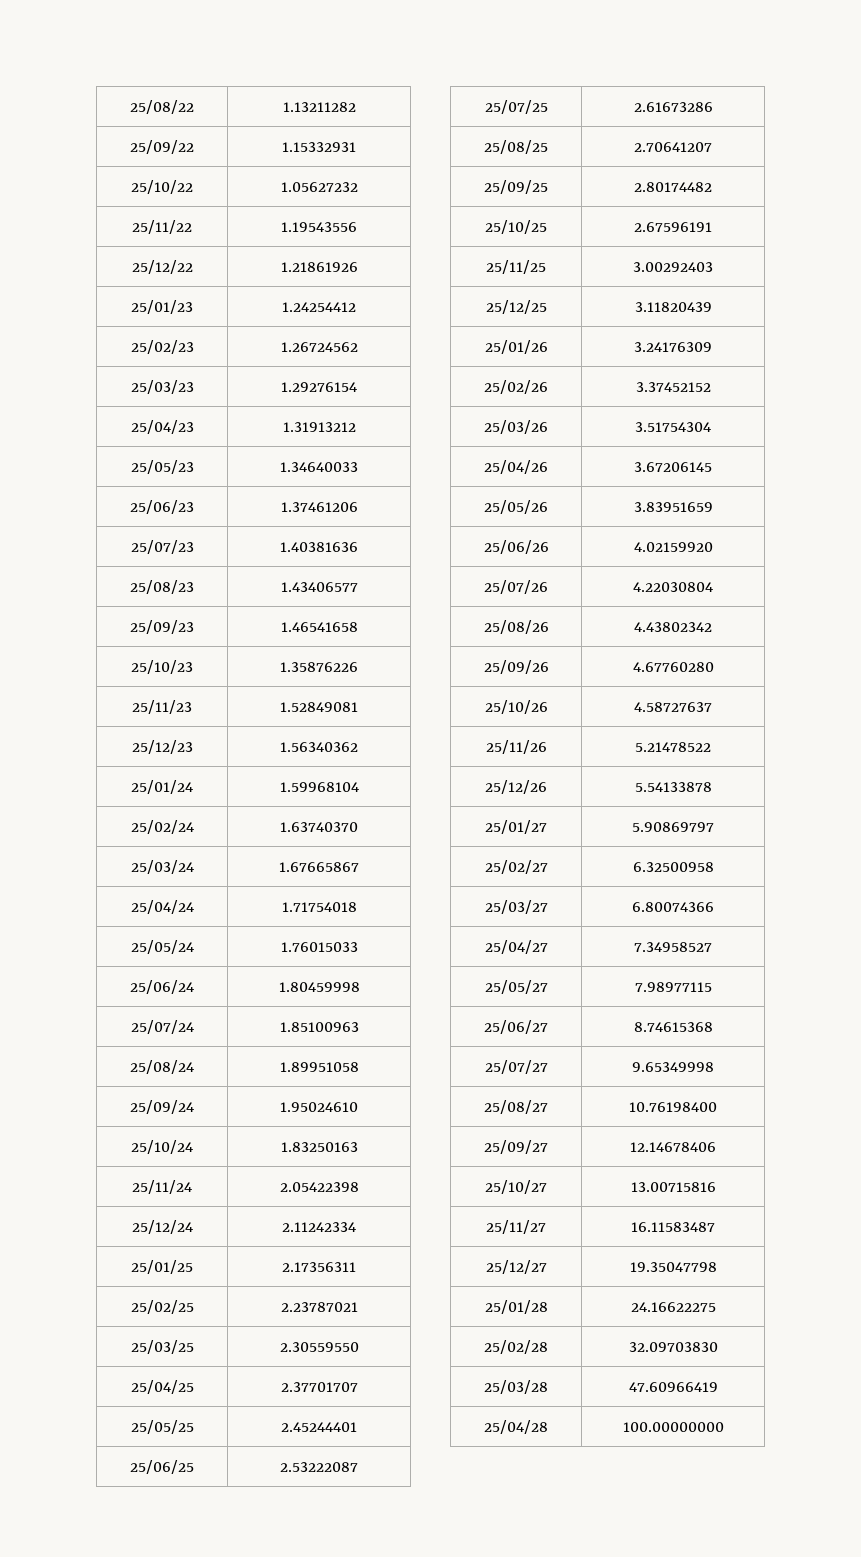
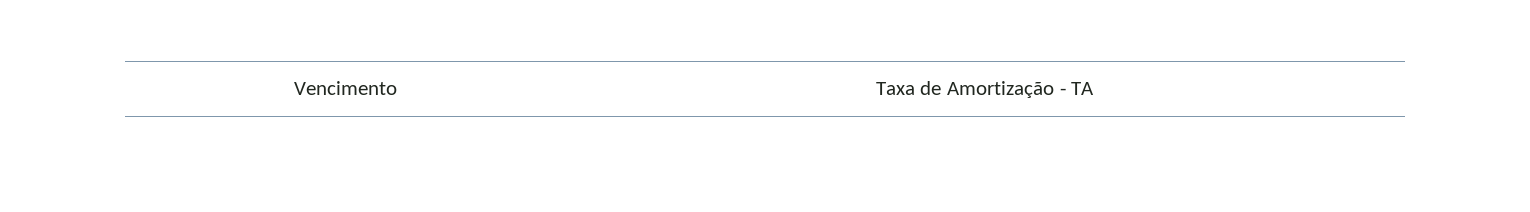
[130,100,194,114] [282,102,356,112] [130,140,194,154] [282,142,356,152] [131,180,193,194] [280,182,358,192] [132,220,192,234] [281,222,357,232] [131,260,193,274] [280,262,358,272] [131,300,193,314] [282,302,356,312] [130,340,194,354] [280,342,358,352] [130,380,194,394] [281,382,357,392] [130,420,194,434] [282,422,356,432] [130,460,194,474] [280,462,358,472] [130,500,194,514] [280,502,358,512] [130,540,194,554] [280,542,358,552] [130,580,194,594] [280,582,358,592] [130,620,194,634] [280,622,358,632] [131,660,193,674] [280,662,358,672] [132,700,192,714] [280,702,358,712] [131,740,193,754] [280,742,358,752] [131,780,193,794] [279,782,359,792] [130,820,194,834] [280,822,358,832] [130,860,194,874] [279,862,359,872] [130,900,194,914] [281,902,357,912] [130,940,194,954] [280,942,358,952] [130,980,194,994] [278,982,360,992] [130,1020,194,1034] [279,1022,359,1032] [130,1060,194,1074] [279,1062,359,1072] [130,1100,194,1114] [280,1102,358,1112] [131,1140,193,1154] [280,1142,358,1152] [132,1180,192,1194] [279,1182,359,1192] [131,1220,193,1234] [282,1222,356,1232] [131,1260,193,1274] [282,1262,356,1272] [130,1300,194,1314] [280,1302,358,1312] [130,1340,194,1354] [279,1342,359,1352] [130,1380,194,1394] [280,1382,358,1392] [130,1420,194,1434] [281,1422,357,1432] [130,1460,194,1474] [280,1462,358,1472] [484,100,548,114] [633,102,713,112] [484,140,548,154] [634,142,712,152] [484,180,548,194] [634,182,712,192] [485,220,547,234] [634,222,712,232] [486,260,546,274] [633,262,713,272] [485,300,547,314] [634,302,712,312] [484,340,548,354] [634,342,712,352] [484,380,548,394] [635,382,711,392] [484,420,548,434] [635,422,711,432] [484,460,548,474] [634,462,712,472] [484,500,548,514] [633,502,713,512] [483,540,549,554] [633,542,713,552] [484,580,548,594] [633,582,713,592] [483,620,549,634] [634,622,712,632] [483,660,549,674] [632,662,714,672] [484,700,548,714] [634,702,712,712] [485,740,547,754] [635,742,711,752] [485,780,547,794] [634,782,712,792] [485,820,547,834] [632,822,714,832] [484,860,548,874] [632,862,714,872] [484,900,548,914] [632,902,714,912] [484,940,548,954] [634,942,712,952] [484,980,548,994] [634,982,712,992] [484,1020,548,1034] [633,1022,713,1032] [484,1060,548,1074] [632,1062,714,1072] [484,1100,548,1114] [629,1102,717,1112] [484,1140,548,1154] [630,1142,716,1152] [485,1180,547,1194] [630,1182,716,1192] [486,1220,546,1234] [631,1222,715,1232] [485,1260,547,1274] [629,1262,717,1272] [484,1300,548,1314] [630,1302,716,1312] [484,1340,548,1354] [628,1342,718,1352] [484,1380,548,1394] [628,1382,718,1392] [484,1420,548,1434] [622,1422,724,1432] 25/08/22 | 1.13211282 // 25/09/22 | 1.15332931 // 25/10/22 | 1.05627232 // 25/11/22 | 1.19543556 // 25/12/22 | 1.21861926 // 25/01/23 | 1.24254412 // 25/02/23 | 1.26724562 // 25/03/23 | 1.29276154 // 25/04/23 | 1.31913212 // 25/05/23 | 1.34640033 // 25/06/23 | 1.37461206 // 25/07/23 | 1.40381636 // 25/08/23 | 1.43406577 // 25/09/23 | 1.46541658 // 25/10/23 | 1.35876226 // 25/11/23 | 1.52849081 // 25/12/23 | 1.56340362 // 25/01/24 | 1.59968104 // 25/02/24 | 1.63740370 // 25/03/24 | 1.67665867 // 25/04/24 | 1.71754018 // 25/05/24 | 1.76015033 // 25/06/24 | 1.80459998 // 25/07/24 | 1.85100963 // 25/08/24 | 1.89951058 // 25/09/24 | 1.95024610 // 25/10/24 | 1.83250163 // 25/11/24 | 2.05422398 // 25/12/24 | 2.11242334 // 25/01/25 | 2.17356311 // 25/02/25 | 2.23787021 // 25/03/25 | 2.30559550 // 25/04/25 | 2.37701707 // 25/05/25 | 2.45244401 // 25/06/25 | 2.53222087 // 25/07/25 | 2.61673286 // 25/08/25 | 2.70641207 // 25/09/25 | 2.80174482 // 25/10/25 | 2.67596191 // 25/11/25 | 3.00292403 // 25/12/25 | 3.11820439 // 25/01/26 | 3.24176309 // 25/02/26 | 3.37452152 // 25/03/26 | 3.51754304 // 25/04/26 | 3.67206145 // 25/05/26 | 3.83951659 // 25/06/26 | 4.02159920 // 25/07/26 | 4.22030804 // 25/08/26 | 4.43802342 // 25/09/26 | 4.67760280 // 25/10/26 | 4.58727637 // 25/11/26 | 5.21478522 // 25/12/26 | 5.54133878 // 25/01/27 | 5.90869797 // 25/02/27 | 6.32500958 // 25/03/27 | 6.80074366 // 25/04/27 | 7.34958527 // 25/05/27 | 7.98977115 // 25/06/27 | 8.74615368 // 25/07/27 | 9.65349998 // 25/08/27 | 10.76198400 // 25/09/27 | 12.14678406 // 25/10/27 | 13.00715816 // 25/11/27 | 16.11583487 // 25/12/27 | 19.35047798 // 25/01/28 | 24.16622275 // 25/02/28 | 32.09703830 // 25/03/28 | 47.60966419 // 25/04/28 | 100.00000000 -> [293,81,397,95] [875,81,1095,98] Vencimento | Taxa de Amortização - TA

